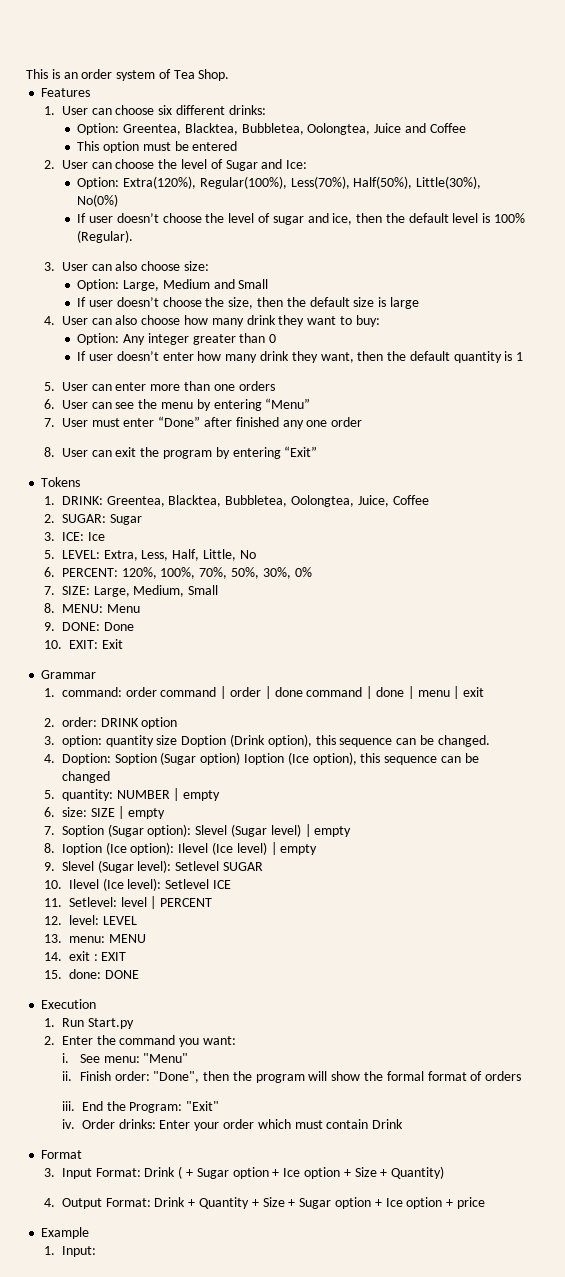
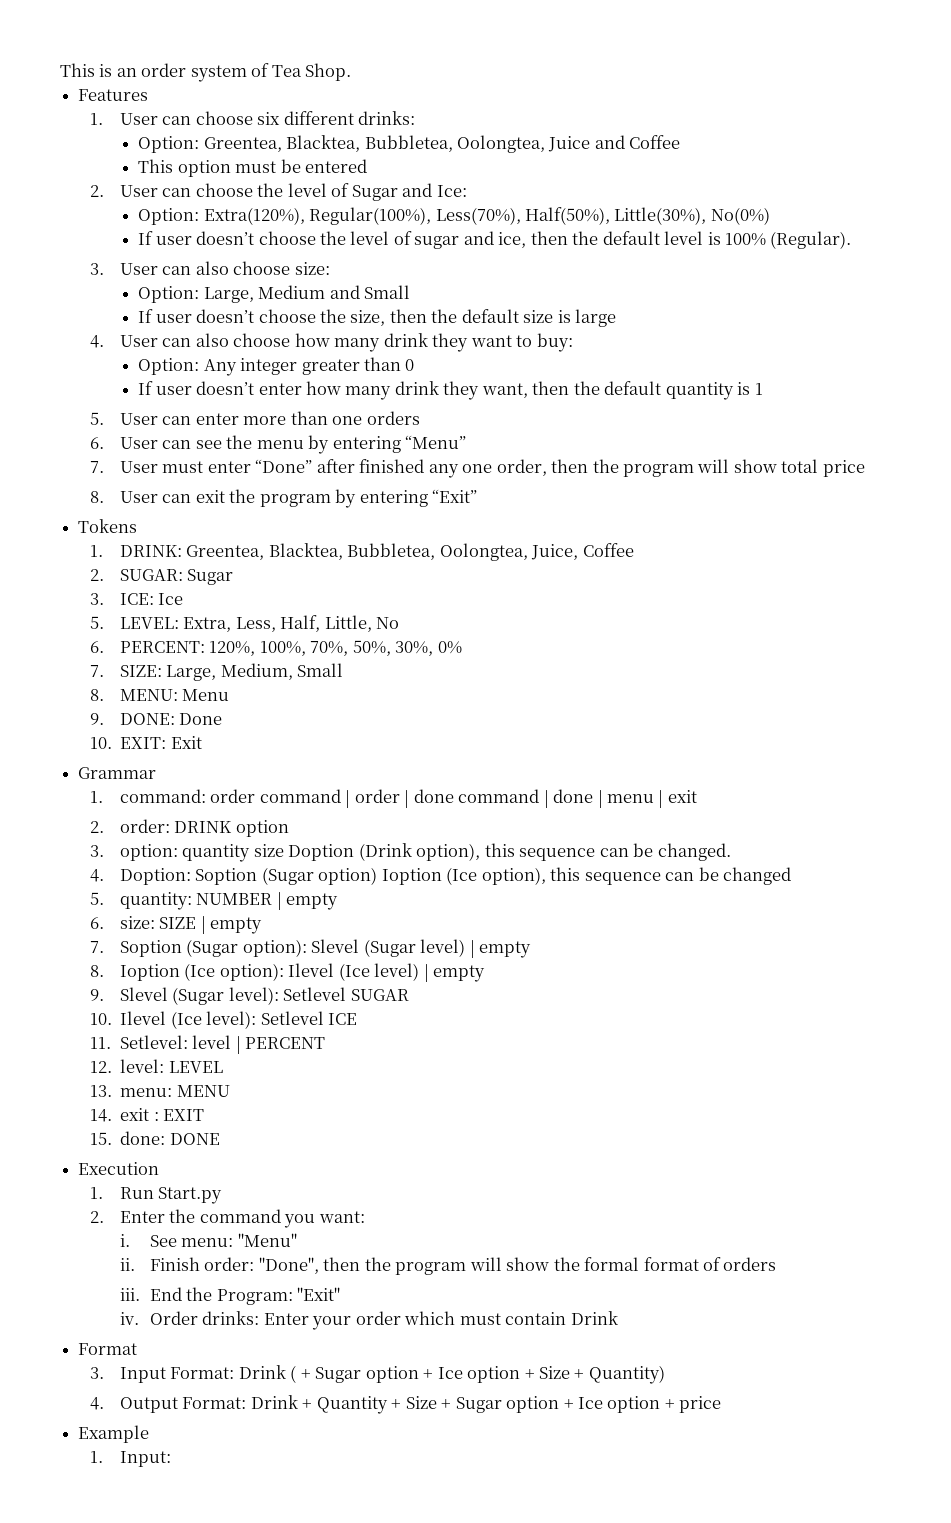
[331,417,363,427] order -> [496,459,865,477] order, then the program will show total price

